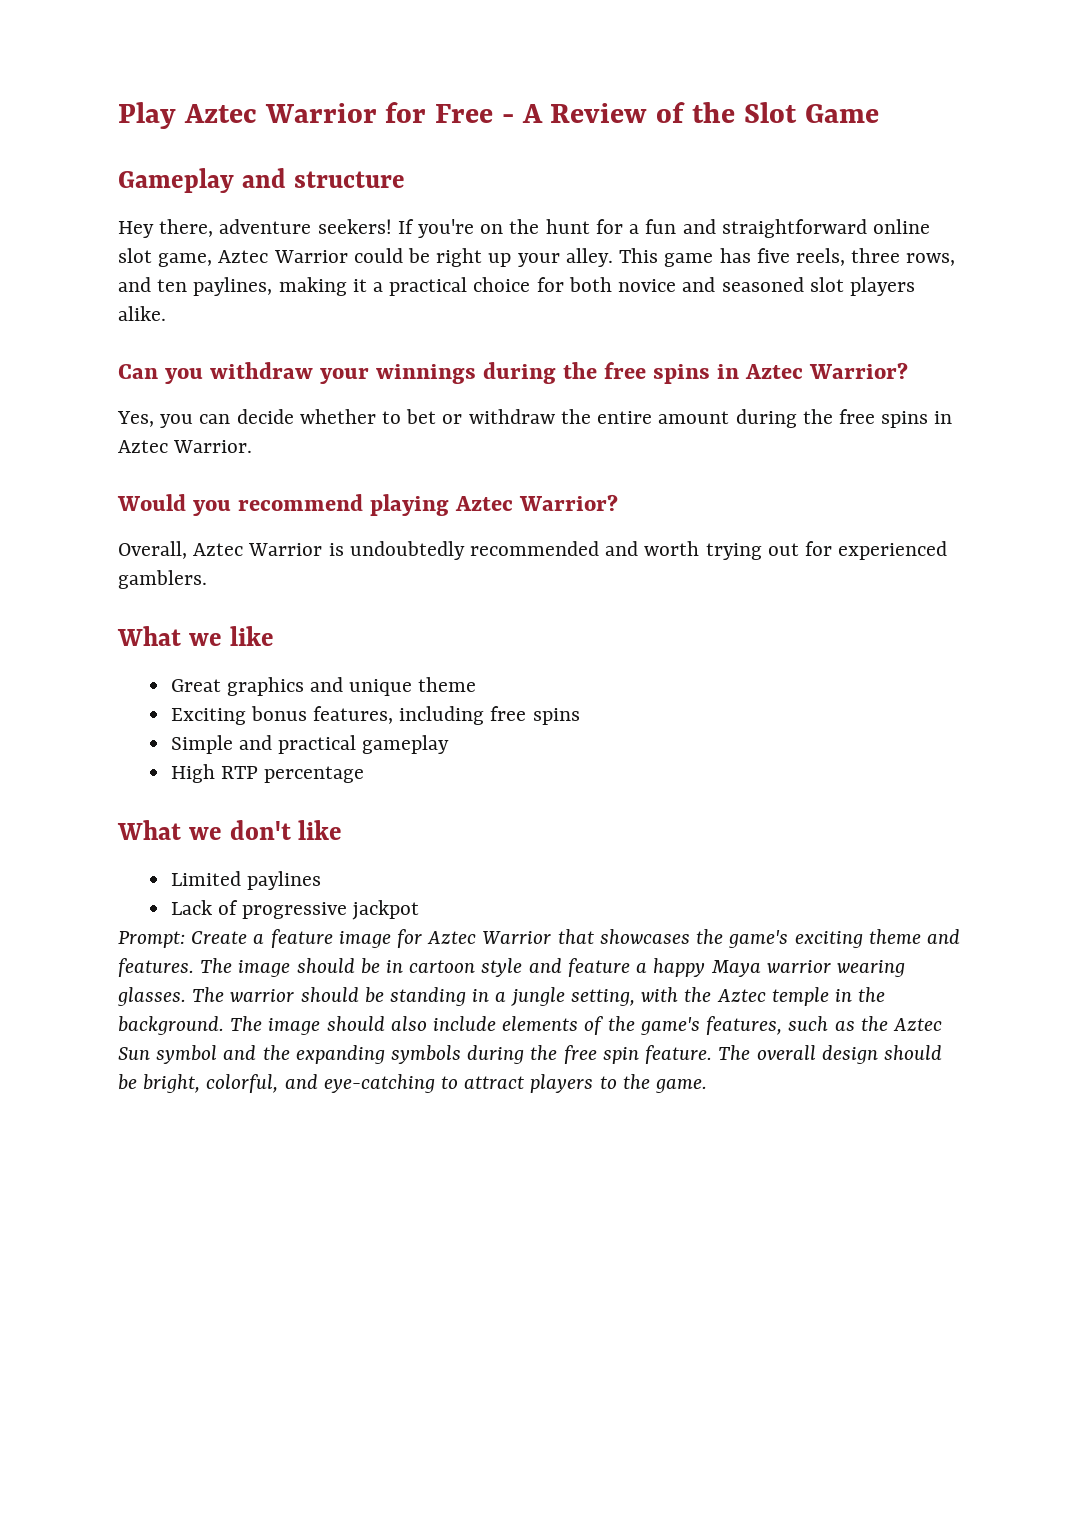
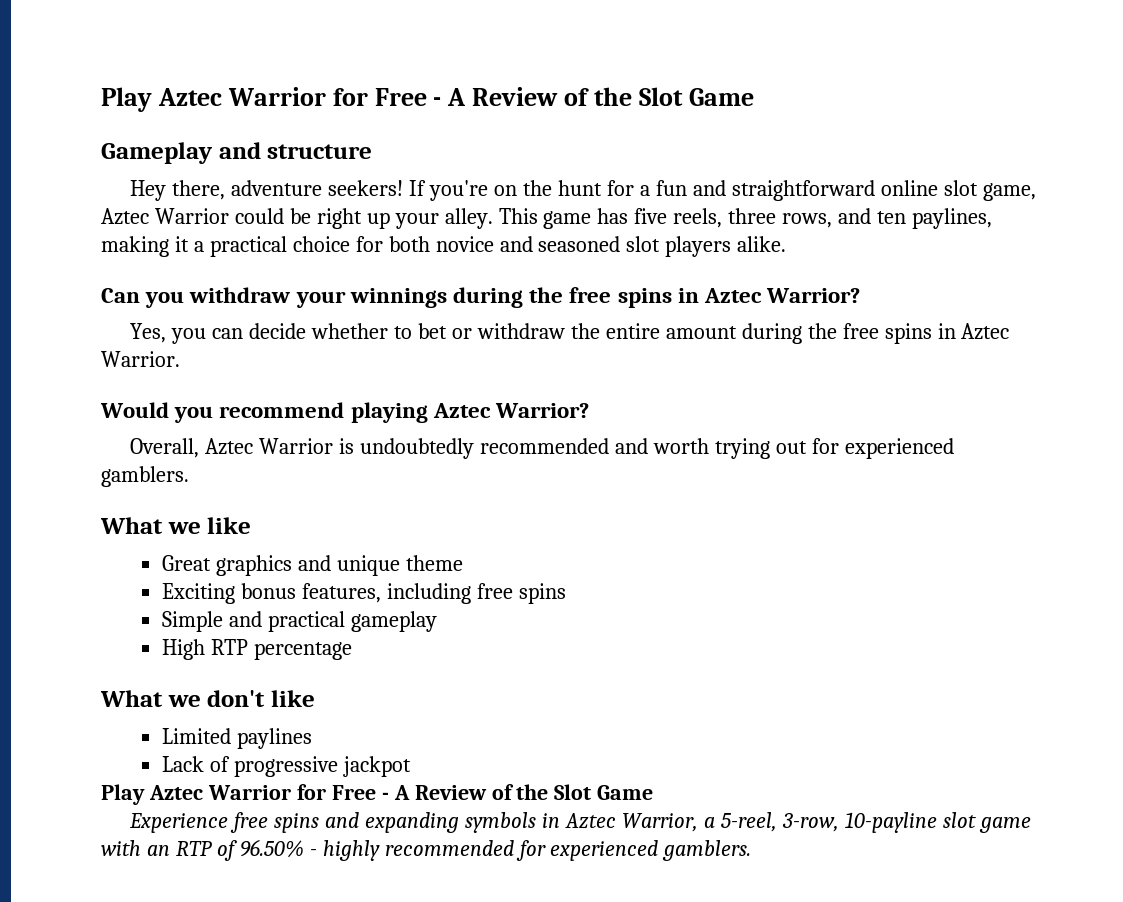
[118,929,960,948] [118,958,905,977] [117,987,886,1006] [118,1016,942,1035] [118,1045,942,1064] [118,1074,708,1093] Prompt: Create a feature image for Aztec Warrior that showcases the game's exciting theme and features. The image should be in cartoon style and feature a happy Maya warrior wearing glasses. The warrior should be standing in a jungle setting, with the Aztec temple in the background. The image should also include elements of the game's features, such as the Aztec Sun symbol and the expanding symbols during the free spin feature. The overall design should be bright, colorful, and eye-catching to attract players to the game. -> [101,784,654,805] [129,812,1031,833] [101,839,752,861] Play Aztec Warrior for Free - A Review of the Slot Game // Experience free spins and expanding symbols in Aztec Warrior, a 5-reel, 3-row, 10-payline slot game with an RTP of 96.50% - highly recommended for experienced gamblers.

